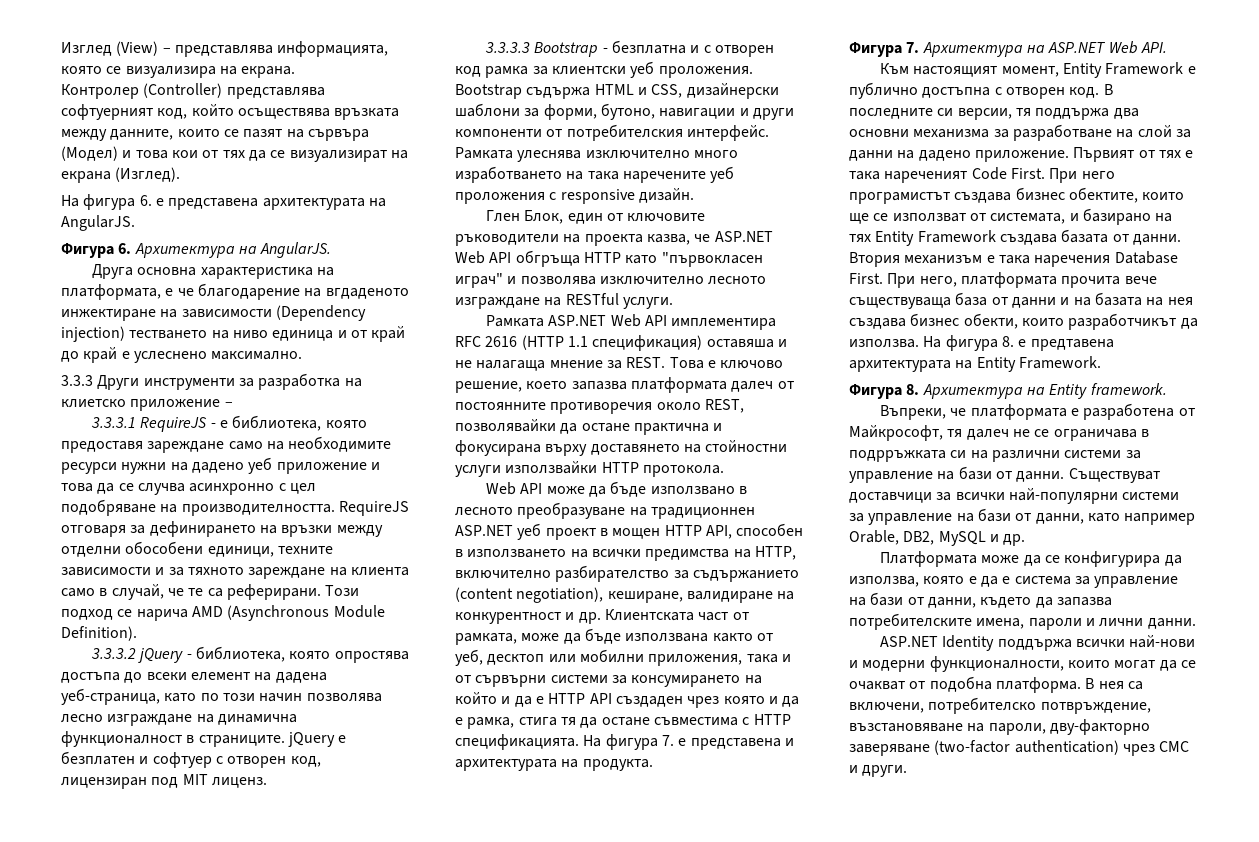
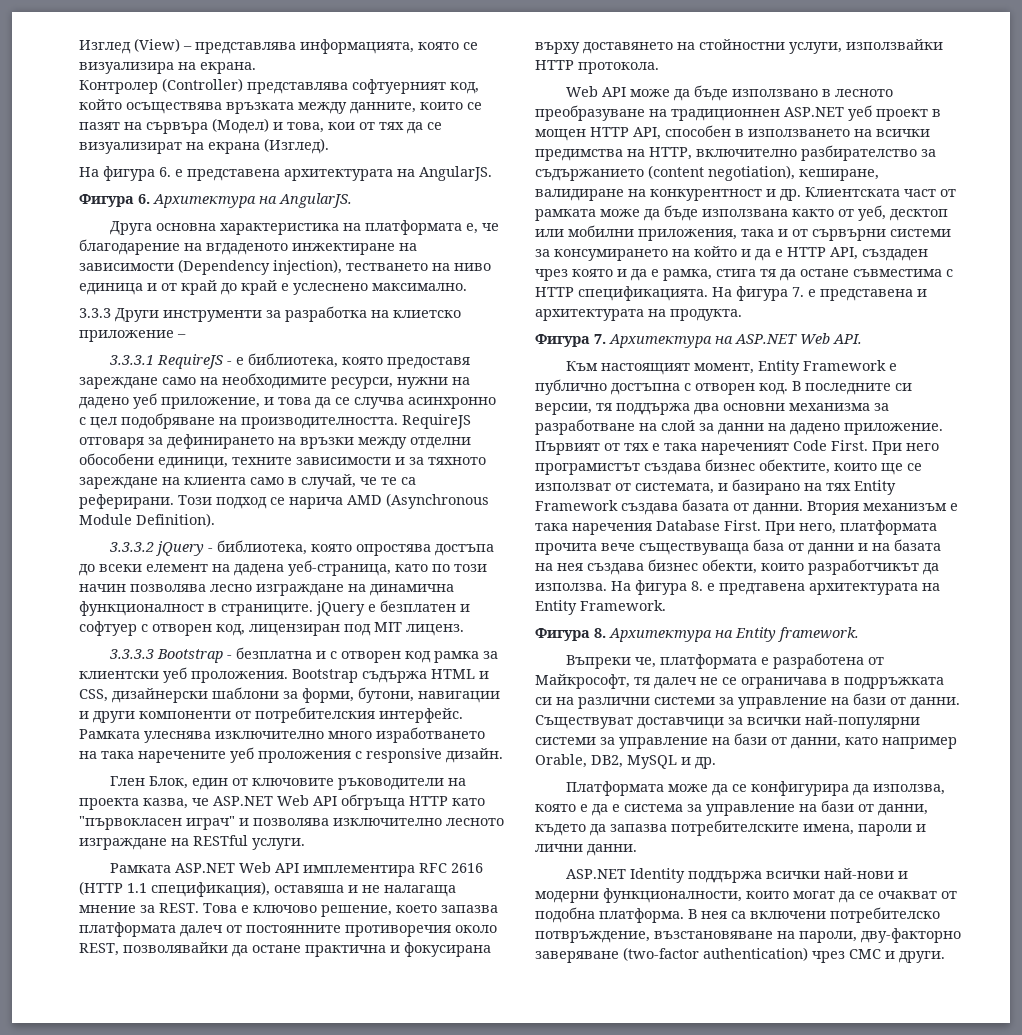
[135,150,168,159] това -> [287,122,324,133] това,
[61,284,174,300] платформата, е -> [365,220,479,235] платформата е,
[61,326,125,342] injection) -> [273,259,342,275] injection),
[61,462,117,474] ресурси -> [331,377,393,389] ресурси,
[276,462,367,474] приложение -> [161,397,260,409] приложение,
[600,103,655,120] бутоно, -> [358,687,414,703] бутони,
[592,335,703,351] спецификация) -> [151,881,270,897] спецификация),
[455,465,501,477] услуги -> [789,42,842,54] услуги,
[455,633,517,645] рамката, -> [535,209,596,221] рамката
[589,693,612,704] API -> [830,247,858,260] API,
[880,405,967,420] Въпреки, че -> [566,655,657,669] Въпреки че,
[849,702,924,713] включени, -> [750,911,826,919] включени

